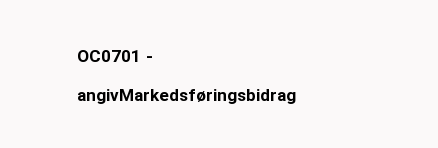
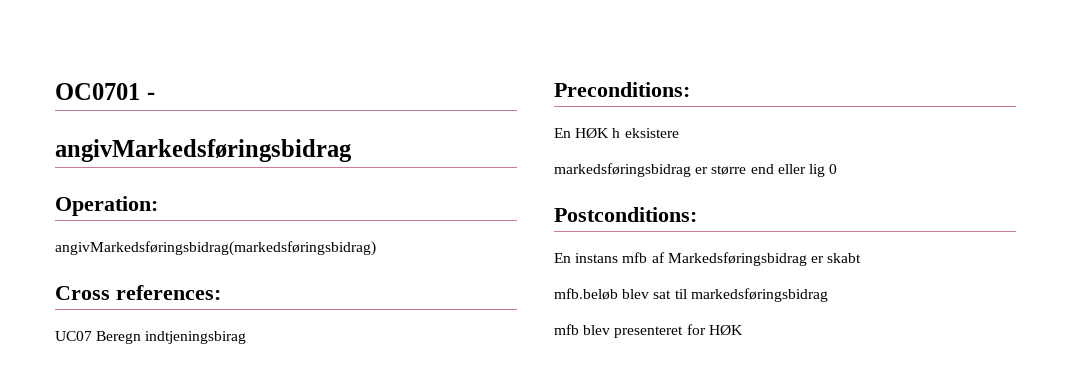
(296, 96) none -> [55,196,158,216] [55,241,376,256] [55,285,221,300] [55,331,247,344] [554,82,690,97] [554,128,679,138] [554,163,838,177] [554,207,697,222] [554,252,862,266] [554,288,828,302] [554,324,743,338] // Operation: // angivMarkedsføringsbidrag(markedsføringsbidrag) // Cross references: // UC07 Beregn indtjeningsbirag // Preconditions: // En HØK h eksistere // markedsføringsbidrag er større end eller lig 0 // Postconditions: // En instans mfb af Markedsføringsbidrag er skabt // mfb.beløb blev sat til markedsføringsbidrag // mfb blev presenteret for HØK

